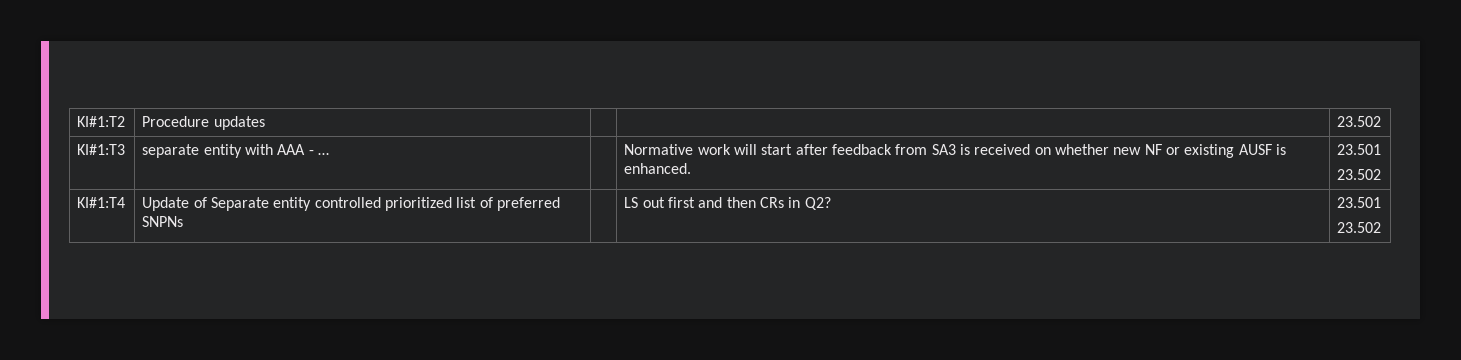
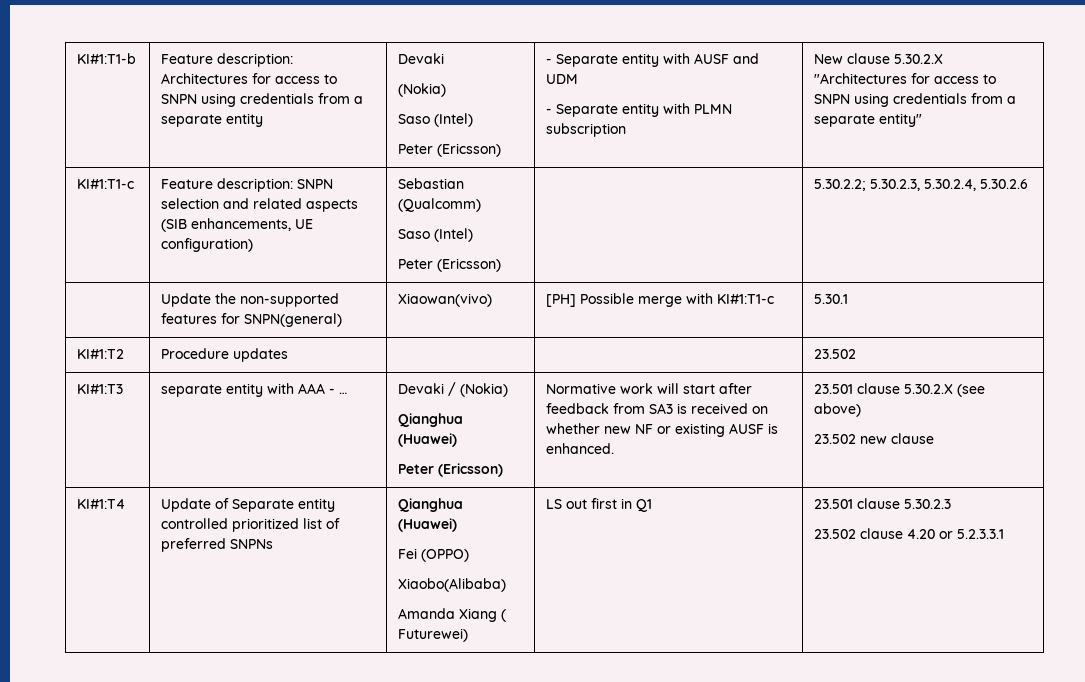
(77, 121) none -> [77,53,137,64] [161,53,294,67] [161,73,338,84] [161,93,364,107] [161,113,264,127] [398,53,445,64] [398,83,447,97] [398,113,474,127] [398,143,502,157] [546,53,760,67] [546,74,579,84] [546,103,733,117] [546,123,627,137] [814,53,944,64] [814,73,997,84] [814,93,1017,107] [814,113,923,127] [77,179,135,189] [161,178,334,192] [161,198,359,212] [161,218,314,232] [161,238,254,252] [398,178,465,189] [398,198,482,212] [398,228,474,242] [398,258,502,272] [814,179,1029,191] [161,293,340,307] [161,313,343,327] [398,293,493,307] [546,293,775,307] [814,294,849,304] KI#1:T1-b | Feature description: Architectures for access to SNPN using credentials from a separate entity | Devaki // (Nokia) // Saso (Intel) // Peter (Ericsson) | - Separate entity with AUSF and UDM // - Separate entity with PLMN subscription | New clause 5.30.2.X "Architectures for access to SNPN using credentials from a separate entity" // KI#1:T1-c | Feature description: SNPN selection and related aspects (SIB enhancements, UE configuration) | Sebastian (Qualcomm) // Saso (Intel) // Peter (Ericsson) | | 5.30.2.2; 5.30.2.3, 5.30.2.4, 5.30.2.6 // | Update the non-supported features for SNPN(general) | Xiaowan(vivo) | [PH] Possible merge with KI#1:T1-c | 5.30.1 //
(329, 154) none -> [398,382,509,397] [398,413,464,427] [398,433,458,447] [398,463,504,477] Devaki / (Nokia) // Qianghua (Huawei) // Peter (Ericsson)
[1337,169,1382,180] // 23.502 -> [857,383,986,397] [814,403,862,417] [814,433,935,444] clause 5.30.2.X (see above) // 23.502 new clause
[624,197,831,210] [1337,197,1382,208] [1337,222,1382,233] | LS out first and then CRs in Q2? | 23.501 // 23.502 -> [398,498,464,512] [398,518,458,532] [398,548,470,562] [398,578,507,592] [398,608,507,622] [398,628,469,642] [546,498,653,512] [814,498,952,509] [814,528,1005,539] Qianghua (Huawei) // Fei (OPPO) // Xiaobo(Alibaba) // Amanda Xiang ( Futurewei) | LS out first in Q1 | 23.501 clause 5.30.2.3 // 23.502 clause 4.20 or 5.2.3.3.1

